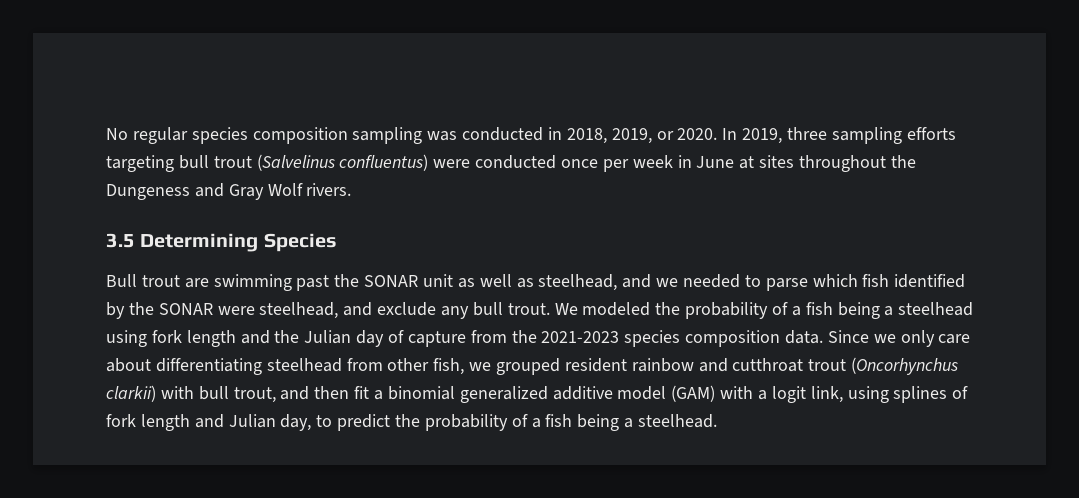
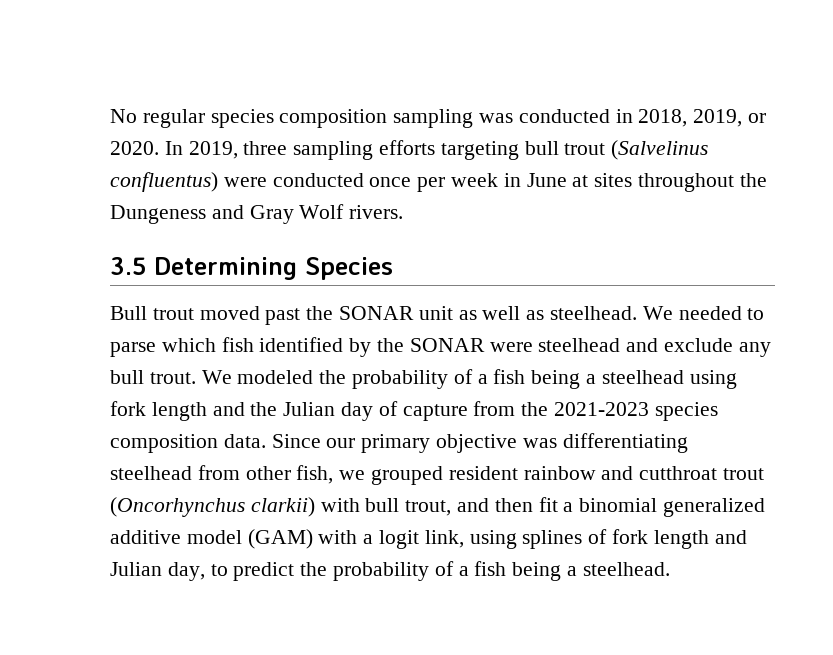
[184,274,292,291] are swimming -> [199,306,260,320] moved
[538,274,679,291] steelhead, and we -> [550,306,673,320] steelhead. We
[259,302,339,319] steelhead, -> [538,338,621,352] steelhead
[873,330,971,347] [106,358,151,372] we only care about -> [326,434,557,453] our primary objective was

